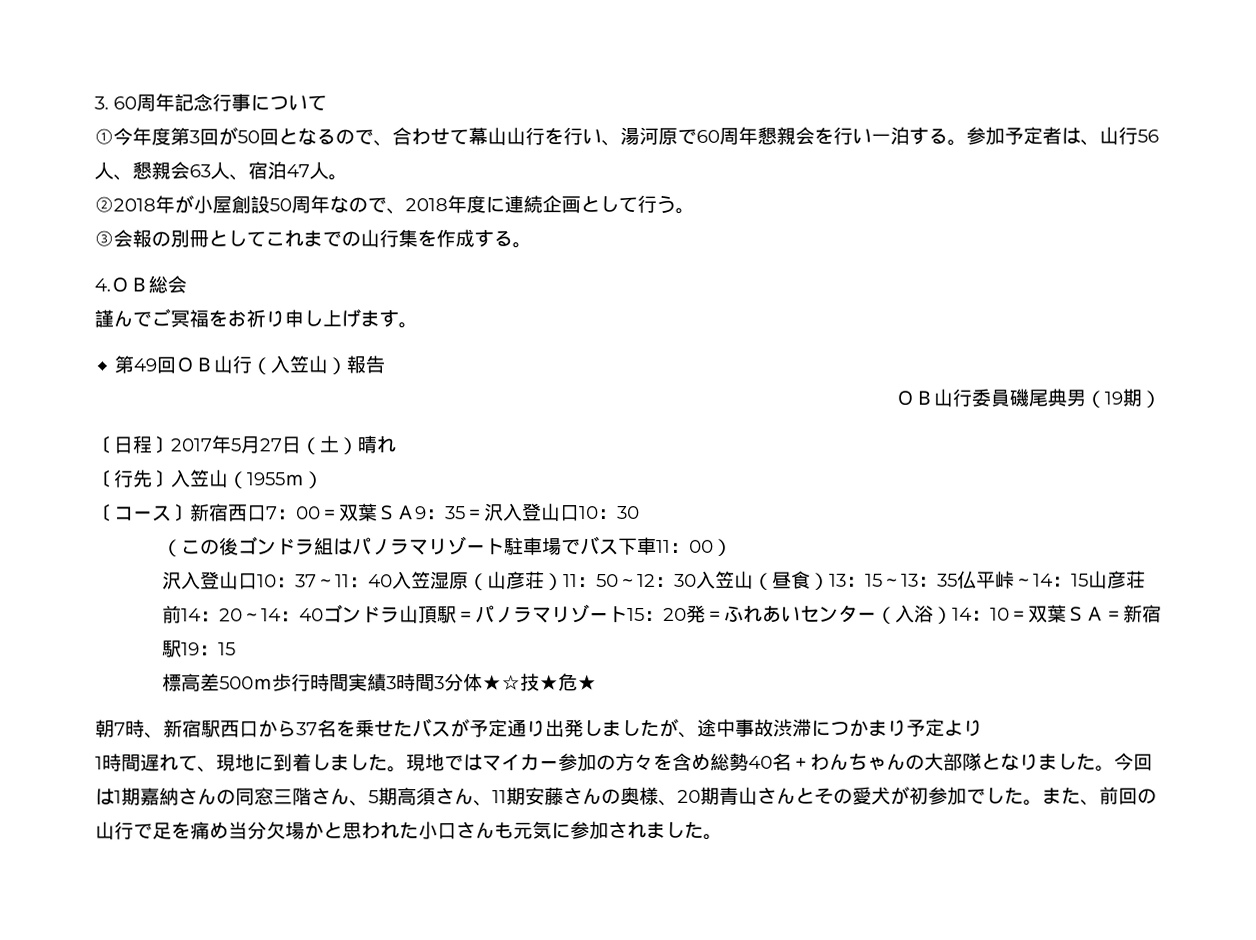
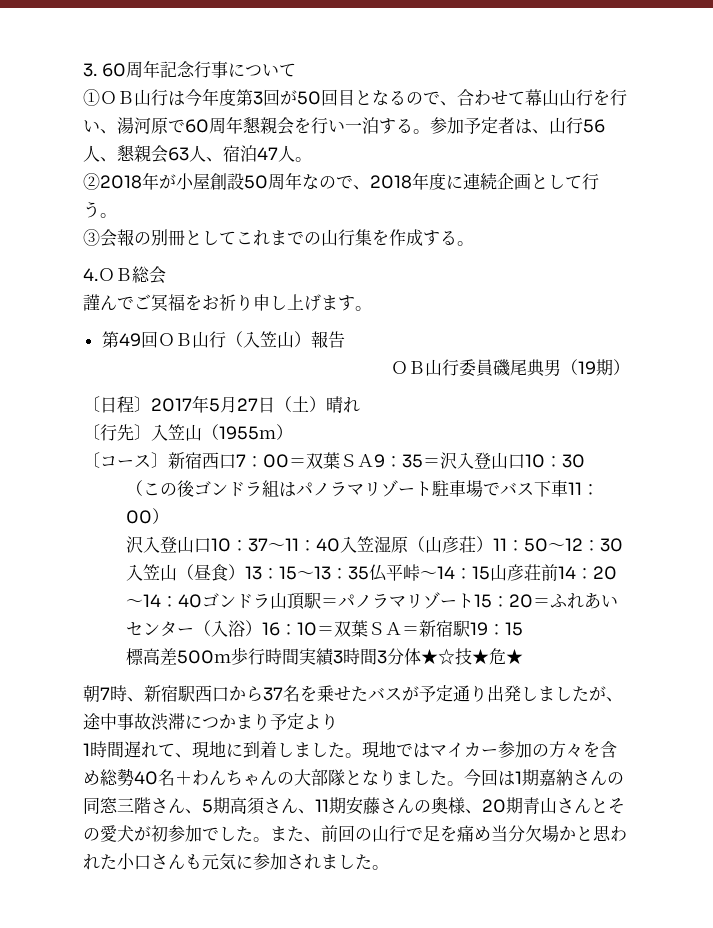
(114, 136) none -> [100,89,185,106] ＯＢ山行は
(279, 137) none -> [338,89,355,106] 目
[685,604,706,623] 発 -> (533, 601) none
[951,607,972,621] 14 -> [261,622,280,636] 16

